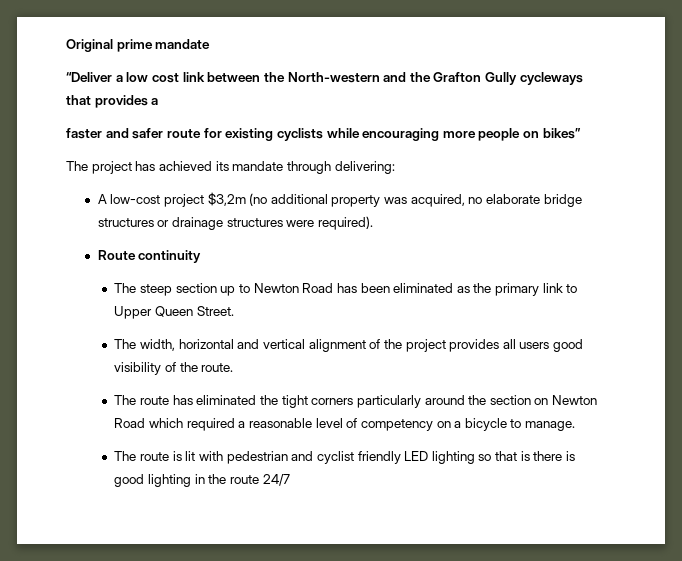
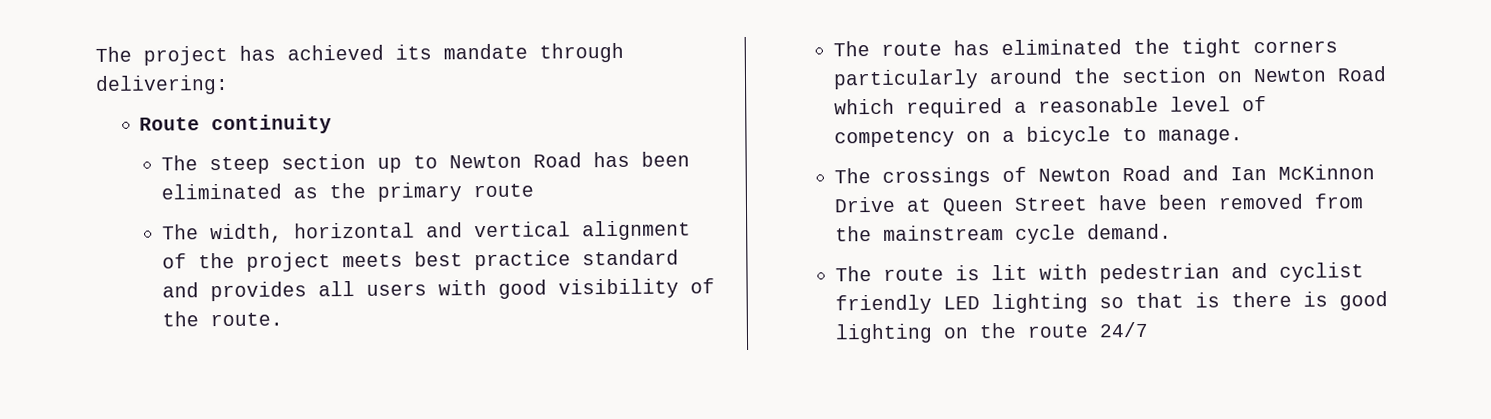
[66,39,211,52] [66,72,583,85] [66,95,159,108] [66,128,581,141] Original prime mandate // “Deliver a low cost link between the North-western and the Grafton Gully cycleways that provides a // faster and safer route for existing cyclists while encouraging more people on bikes” // -> (95, 54) none
[97,192,582,207] [97,216,373,230] // A low-cost project $3,2m (no additional property was acquired, no elaborate bridge structures or drainage structures were required). -> (229, 84) none
[542,283,578,293] [114,306,234,319] link to Upper Queen Street. -> [472,183,534,198] route
(446, 345) none -> [341,249,679,271] [161,282,199,298] meets best practice standard and
(550, 345) none -> [437,279,487,296] with
(576, 426) none -> [833,164,1375,187] [833,193,1364,216] [834,223,1172,244] // The crossings of Newton Road and Ian McKinnon Drive at Queen Street have been removed from the mainstream cycle demand.
[194,474,205,484] in -> [942,327,968,339] on

